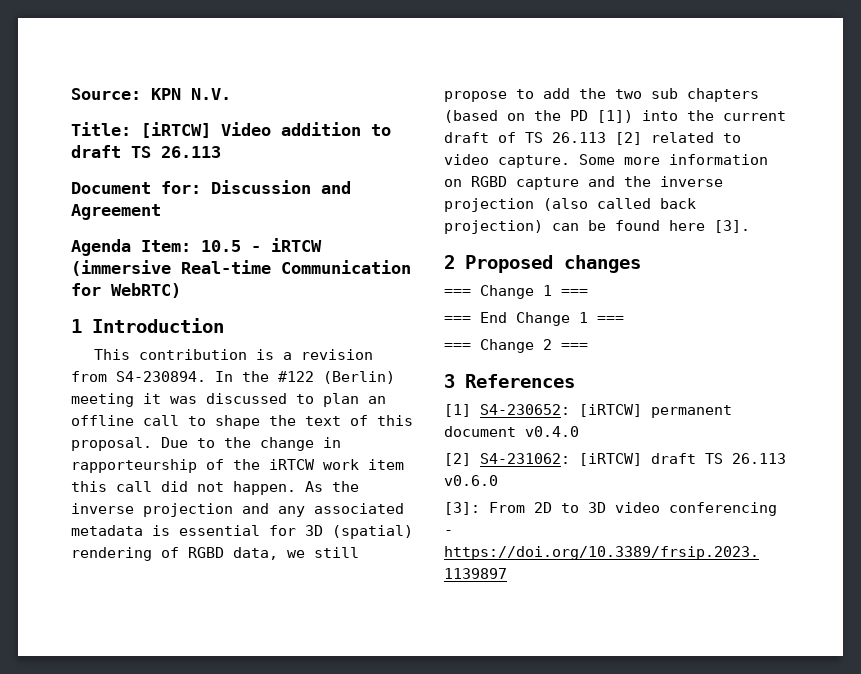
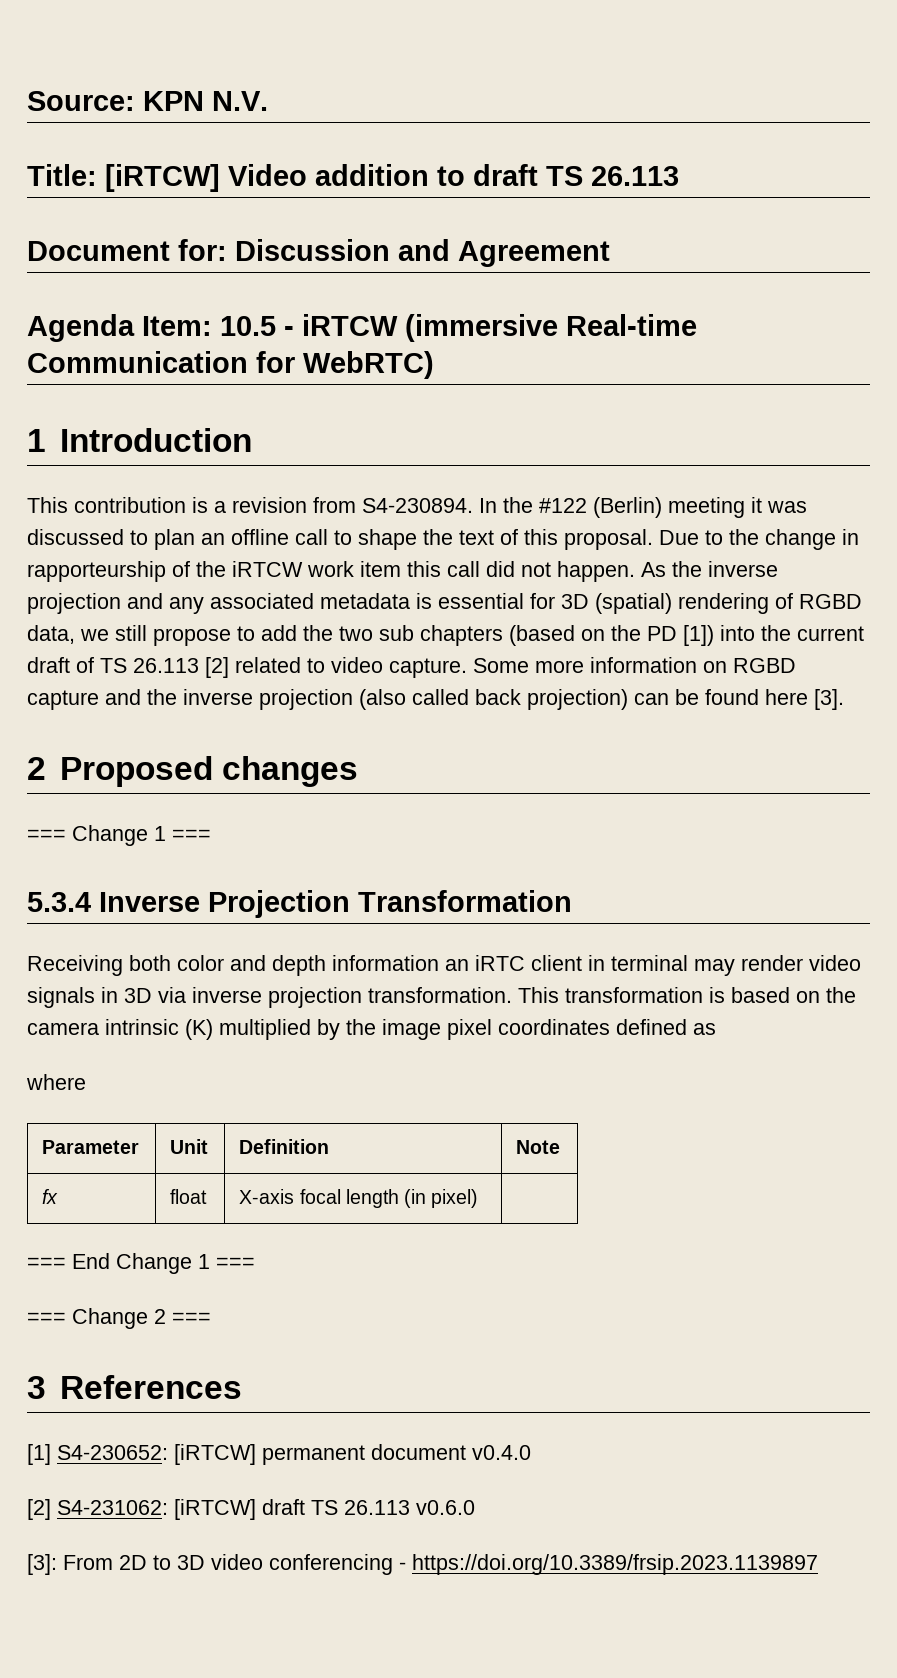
(588, 292) none -> [27,890,572,918] [27,955,861,976] [27,987,856,1008] [27,1019,716,1040] [26,1074,86,1090] [42,1140,140,1154] [170,1139,209,1154] [239,1139,330,1154] [516,1140,561,1154] [42,1189,59,1204] [170,1189,208,1204] [239,1189,479,1208] // 5.3.4 Inverse Projection Transformation // Receiving both color and depth information an iRTC client in terminal may render video signals in 3D via inverse projection transformation. This transformation is based on the camera intrinsic (K) multiplied by the image pixel coordinates defined as // where // Parameter | Unit | Definition | Note // fx | float | X-axis focal length (in pixel) |

